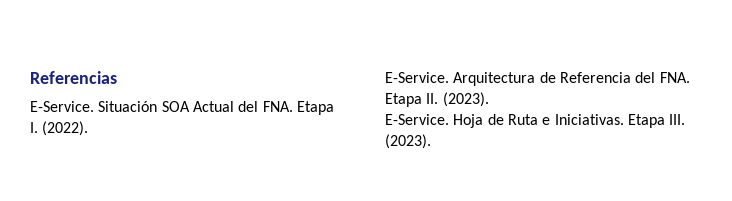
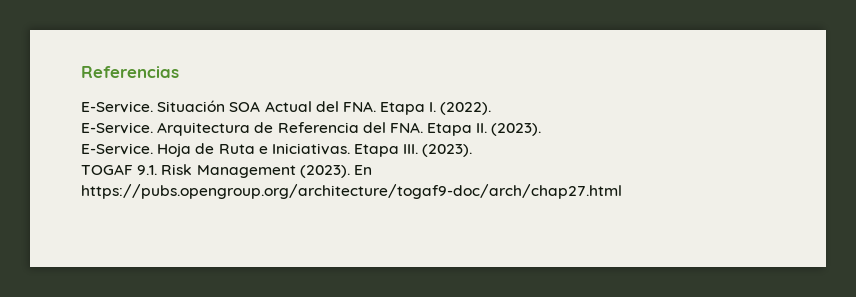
(431, 141) none -> [81,164,372,178] [81,184,622,199] // TOGAF 9.1. Risk Management (2023). En https://pubs.opengroup.org/architecture/togaf9-doc/arch/chap27.html

